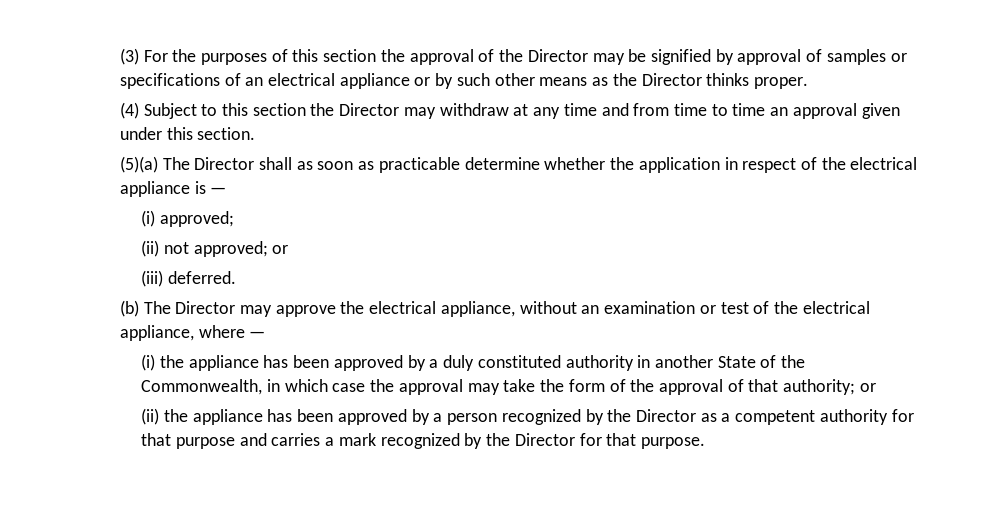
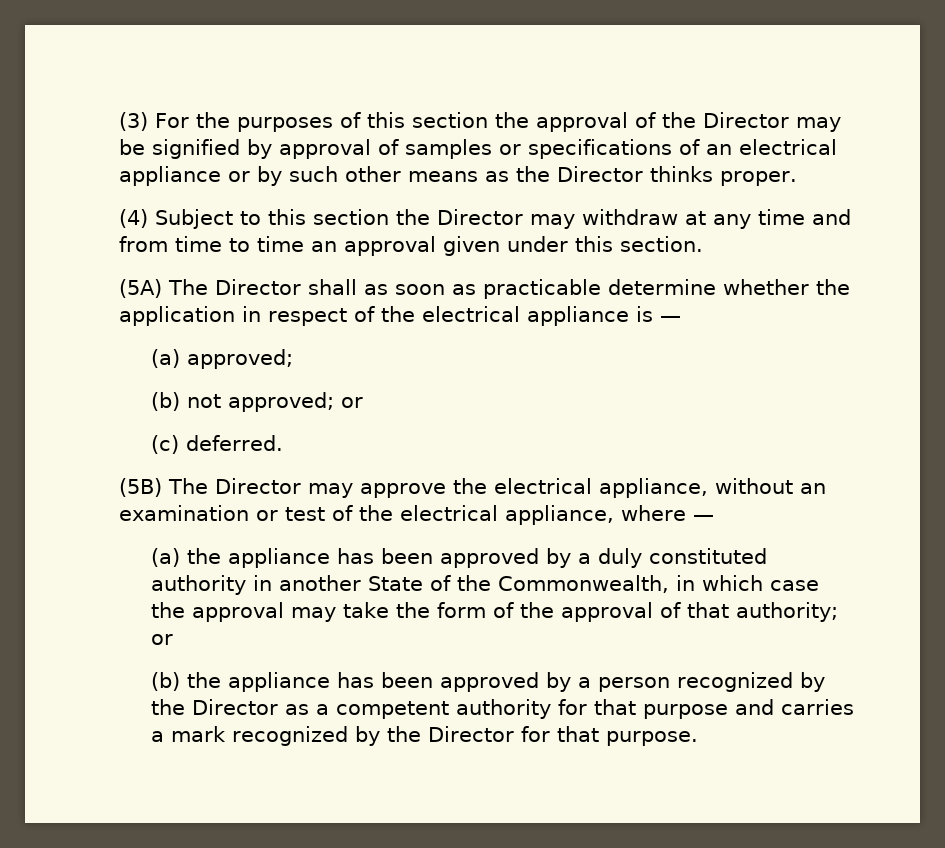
[119,156,158,173] (5)(a) -> [119,279,163,298] (5A)
[141,210,156,227] (i) -> [151,349,181,368] (a)
[141,240,160,257] (ii) -> [151,392,181,411] (b)
[141,270,164,287] (iii) -> [151,435,180,454] (c)
[119,300,139,317] (b) -> [119,478,163,497] (5B)
[141,354,156,371] (i) -> [151,548,181,567] (a)
[141,408,160,425] (ii) -> [151,672,181,691] (b)

